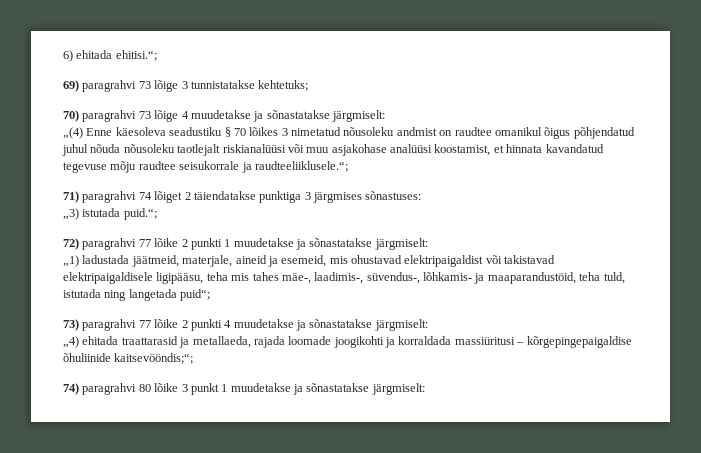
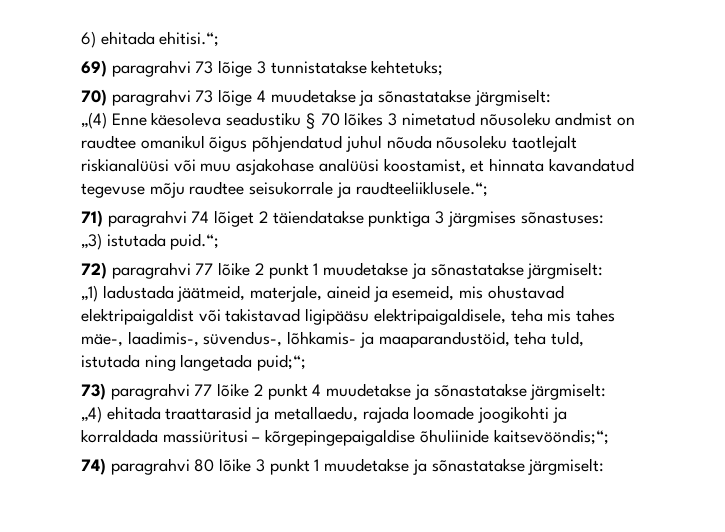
[190,238,222,250] punkti -> [268,262,309,279] punkt
[63,272,204,284] elektripaigaldisele ligipääsu, -> [305,308,506,325] ligipääsu elektripaigaldisele,
[180,289,211,301] puid“; -> [257,354,307,371] puid;“;
[190,319,222,331] punkti -> [267,383,308,400] punkt
[192,336,251,348] metallaeda, -> [273,406,358,422] metallaedu,

